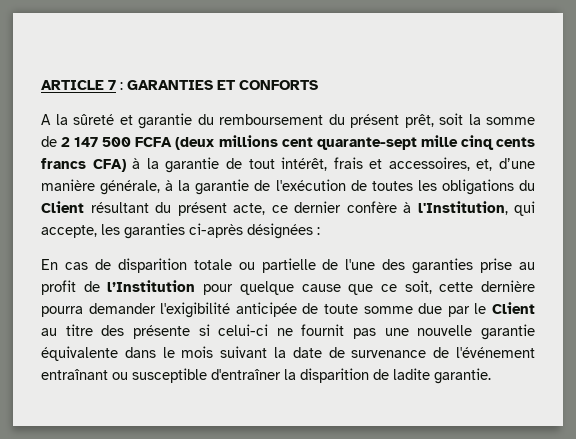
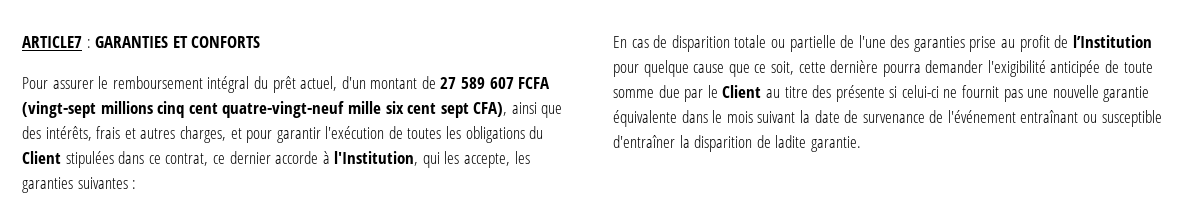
[41,80,116,90] ARTICLE 7 -> [22,36,82,48] ARTICLE7
[41,113,535,129] [41,135,535,150] [41,157,535,173] [41,179,271,195] A la sûreté et garantie du remboursement du présent prêt, soit la somme de 2 147 500 FCFA (deux millions cent quarante-sept mille cinq cents francs CFA) à la garantie de tout intérêt, frais et accessoires, et, d’une manière générale, à la garantie de -> [22,76,551,93] [22,101,563,118] [22,126,321,143] Pour assurer le remboursement intégral du prêt actuel, d'un montant de 27 589 607 FCFA (vingt-sept millions cinq cent quatre-vingt-neuf mille six cent sept CFA), ainsi que des intérêts, frais et autres charges, et pour garantir
[90,202,265,216] résultant du présent acte, -> [65,151,209,168] stipulées dans ce contrat,
[346,201,397,213] confère -> [275,151,319,164] accorde
(535, 208) none -> [444,151,460,164] les
[189,223,313,239] ci-après désignées -> [77,177,128,189] suivantes

